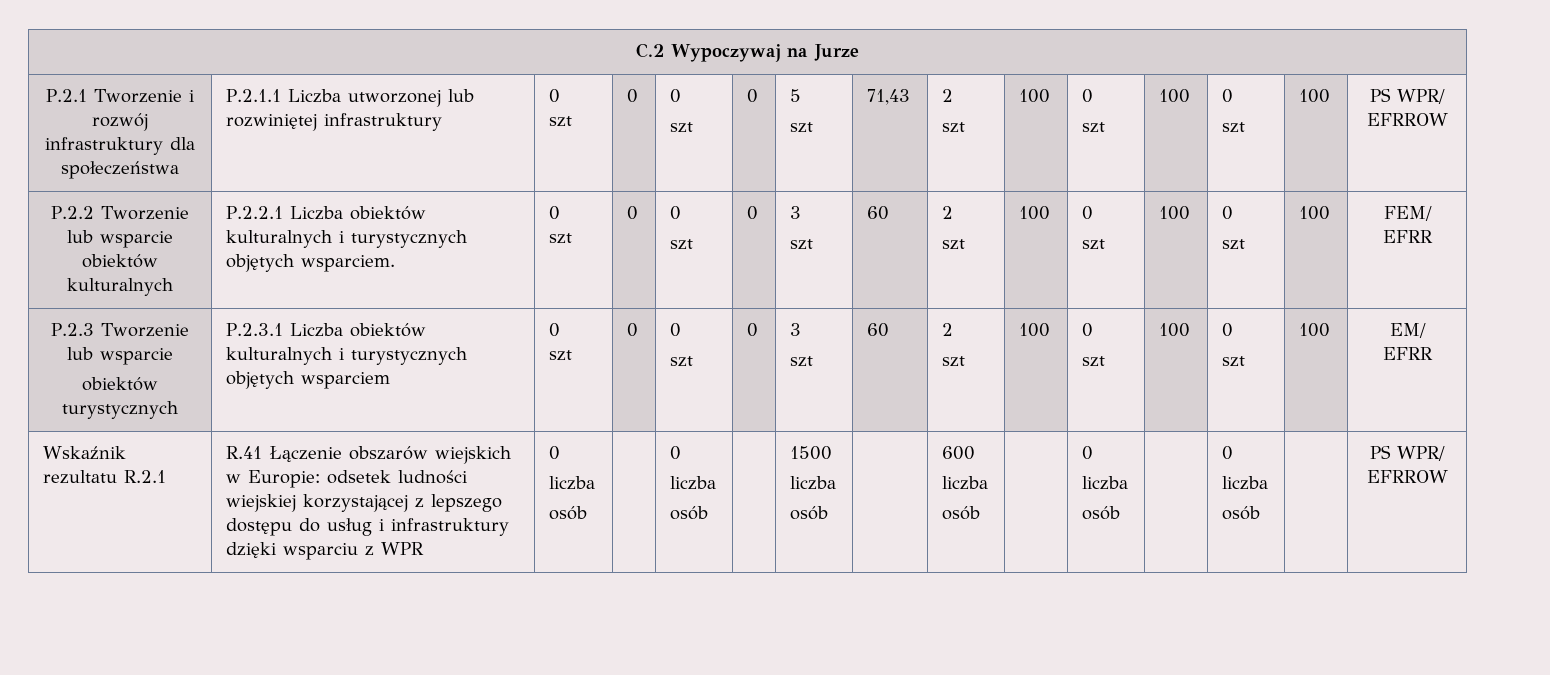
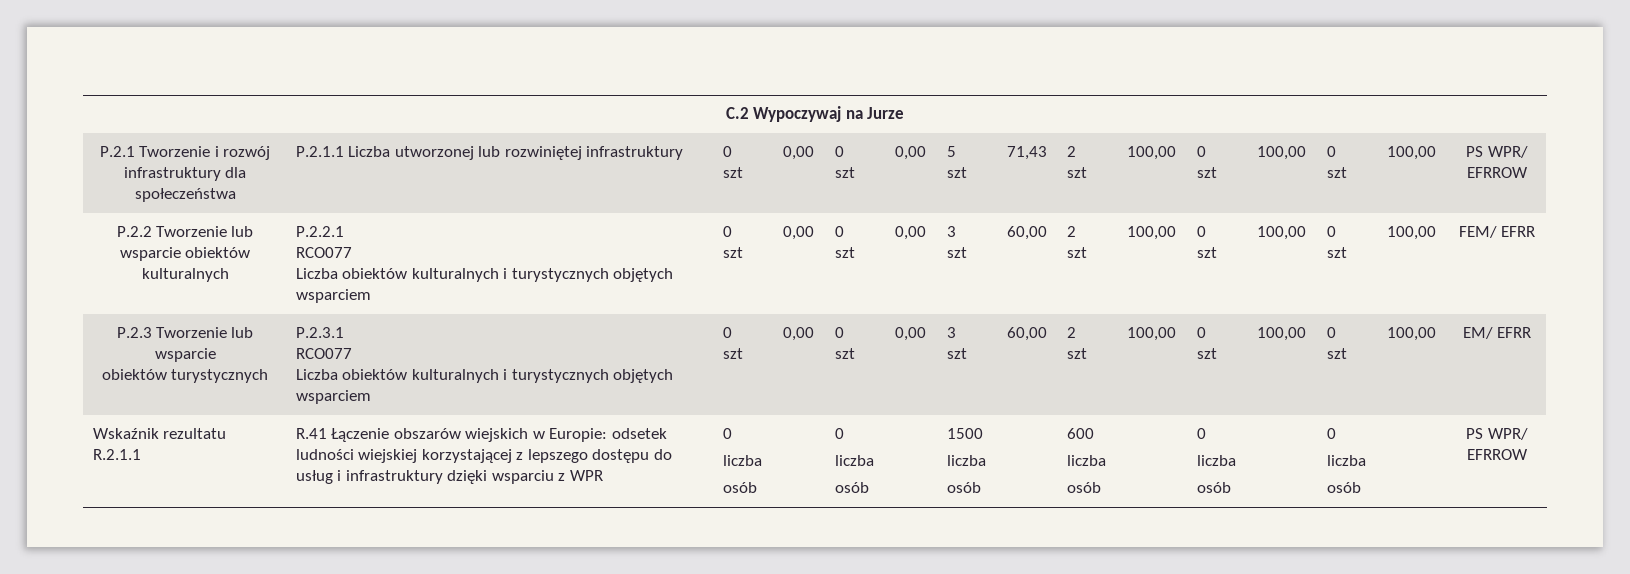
[627,89,639,103] [670,89,682,103] [670,122,694,133] [747,89,759,103] 0 | 0 // szt | 0 -> [782,146,814,160] [834,146,844,157] [834,167,855,178] [894,146,926,160] 0,00 | 0 // szt | 0,00
[1019,89,1051,103] [1082,89,1094,103] [1082,122,1106,133] [1159,89,1191,103] [1222,89,1234,103] [1222,122,1246,133] [1299,89,1331,103] 100 | 0 // szt | 100 | 0 // szt | 100 -> [1126,146,1176,160] [1196,146,1206,157] [1196,167,1217,178] [1256,146,1306,160] [1326,146,1336,157] [1326,167,1347,178] [1386,146,1436,160] 100,00 | 0 // szt | 100,00 | 0 // szt | 100,00
[290,206,427,220] [226,230,468,248] [226,254,396,272] [549,206,561,220] [549,233,573,244] [627,206,639,220] [670,206,682,220] [670,239,694,250] [747,206,759,220] [790,206,802,219] [790,239,814,250] [867,206,890,220] [942,206,954,219] [942,239,966,250] [1019,206,1051,220] [1082,206,1094,220] [1082,239,1106,250] [1159,206,1191,220] [1222,206,1234,220] [1222,239,1246,250] [1299,206,1331,220] Liczba obiektów kulturalnych i turystycznych objętych wsparciem. | 0 // szt | 0 | 0 // szt | 0 | 3 // szt | 60 | 2 // szt | 100 | 0 // szt | 100 | 0 // szt | 100 -> [295,247,352,258] [295,268,674,282] [295,289,371,303] [722,226,732,237] [722,247,743,258] [782,226,814,240] [834,226,844,237] [834,247,855,258] [894,226,926,240] [946,226,956,237] [946,247,967,258] [1006,226,1047,240] [1066,226,1076,237] [1066,247,1087,258] [1126,226,1176,240] [1196,226,1206,237] [1196,247,1217,258] [1256,226,1306,240] [1326,226,1336,237] [1326,247,1347,258] [1386,226,1436,240] // RCO077 // Liczba obiektów kulturalnych i turystycznych objętych wsparciem | 0 // szt | 0,00 | 0 // szt | 0,00 | 3 // szt | 60,00 | 2 // szt | 100,00 | 0 // szt | 100,00 | 0 // szt | 100,00
[290,323,427,337] [226,347,468,365] [226,371,391,389] [549,323,561,337] [549,350,573,361] [627,323,639,337] [670,323,682,337] [670,356,694,367] [747,323,759,337] [790,323,802,336] [790,356,814,367] [867,323,890,337] [942,323,954,336] [942,356,966,367] [1019,323,1051,337] [1082,323,1094,337] [1082,356,1106,367] [1159,323,1191,337] [1222,323,1234,337] [1222,356,1246,367] [1299,323,1331,337] Liczba obiektów kulturalnych i turystycznych objętych wsparciem | 0 // szt | 0 | 0 // szt | 0 | 3 // szt | 60 | 2 // szt | 100 | 0 // szt | 100 | 0 // szt | 100 -> [295,348,352,359] [295,369,674,383] [295,390,371,404] [722,327,732,338] [722,348,743,359] [782,327,814,341] [834,327,844,338] [834,348,855,359] [894,327,926,341] [946,327,956,338] [946,348,967,359] [1006,327,1047,341] [1066,327,1076,338] [1066,348,1087,359] [1126,327,1176,341] [1196,327,1206,338] [1196,348,1217,359] [1256,327,1306,341] [1326,327,1336,338] [1326,348,1347,359] [1386,327,1436,341] // RCO077 // Liczba obiektów kulturalnych i turystycznych objętych wsparciem | 0 // szt | 0,00 | 0 // szt | 0,00 | 3 // szt | 60,00 | 2 // szt | 100,00 | 0 // szt | 100,00 | 0 // szt | 100,00
[124,470,167,483] R.2.1 -> [92,449,141,460] R.2.1.1

